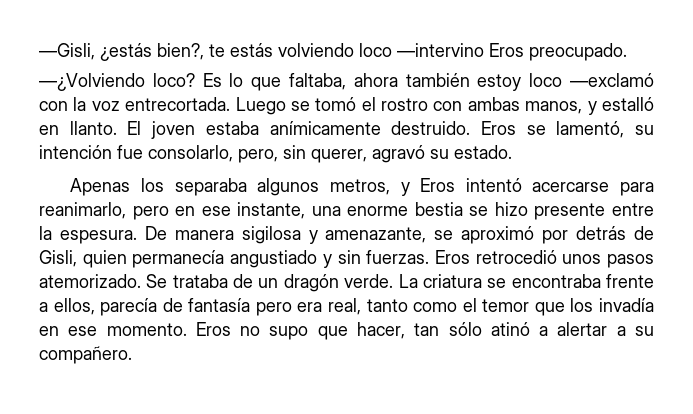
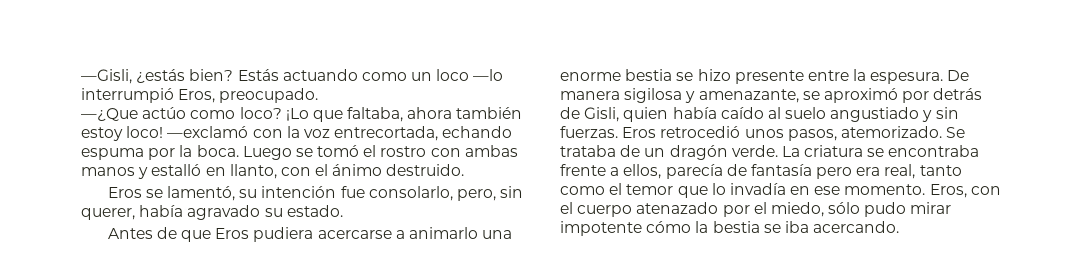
[157,43,627,61] [39,73,244,91] bien?, te estás volviendo loco —intervino Eros preocupado. // —¿Volviendo loco? Es lo -> [189,69,504,81] [81,88,319,103] [81,107,309,121] bien? Estás actuando como un loco —lo interrumpió Eros, preocupado. // —¿Que actúo como loco? ¡Lo
[529,73,563,87] loco -> [126,126,164,138] loco!
[125,97,231,111] entrecortada. -> [334,126,513,141] [81,145,239,160] entrecortada, echando espuma por la boca.
[525,101,583,114] manos, -> [81,167,135,176] manos
[69,121,381,139] llanto. El joven estaba anímicamente -> [229,164,383,179] llanto, con el ánimo
(471, 128) none -> (465, 170) //
[372,145,425,163] agravó -> [139,205,261,220] había agravado
[70,178,654,196] [39,202,306,220] Apenas los separaba algunos metros, y Eros intentó acercarse para reanimarlo, pero en ese instante, -> [107,227,479,242] Antes de que Eros pudiera acercarse a animarlo
[132,250,225,268] permanecía -> [672,107,827,119] había caído al suelo
[607,254,654,268] pasos -> [787,129,837,141] pasos,
[570,298,594,312] los -> [711,183,726,195] lo
[195,322,654,340] [39,346,132,364] Eros no supo que hacer, tan sólo atinó a alertar a su compañero. -> [929,184,1001,198] [560,202,952,217] [560,221,900,236] Eros, con el cuerpo atenazado por el miedo, sólo pudo mirar impotente cómo la bestia se iba acercando.

